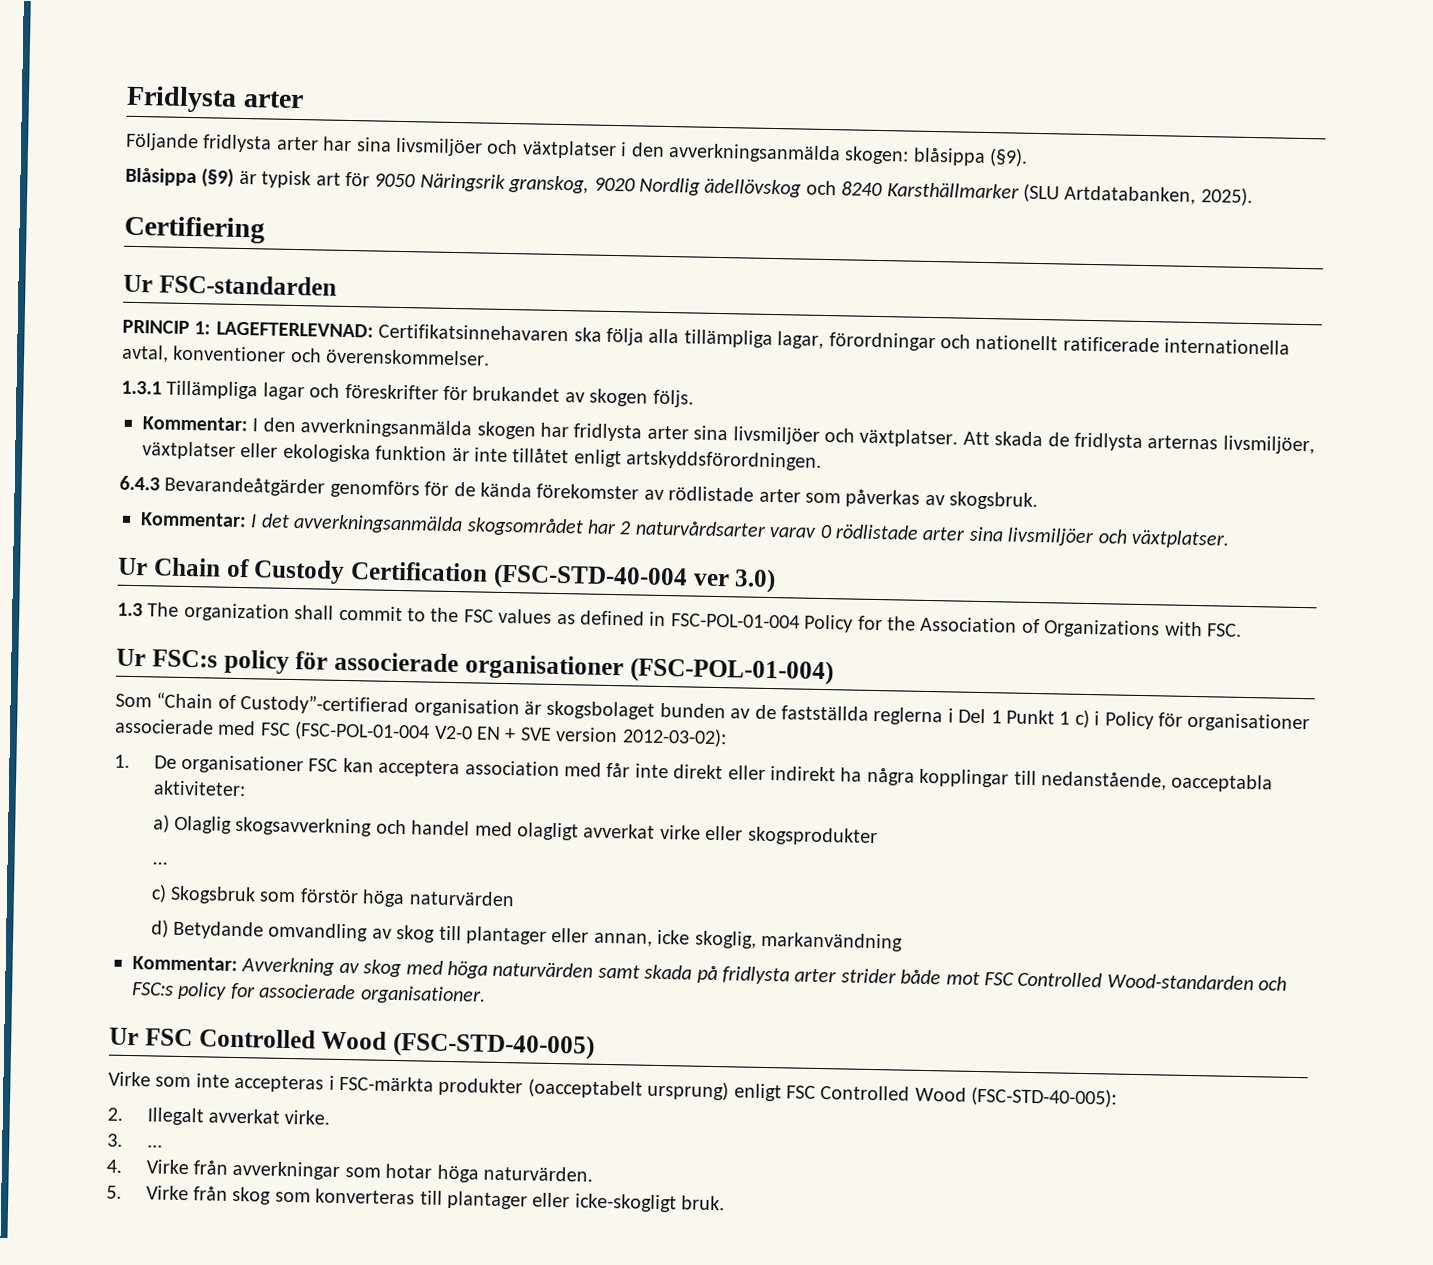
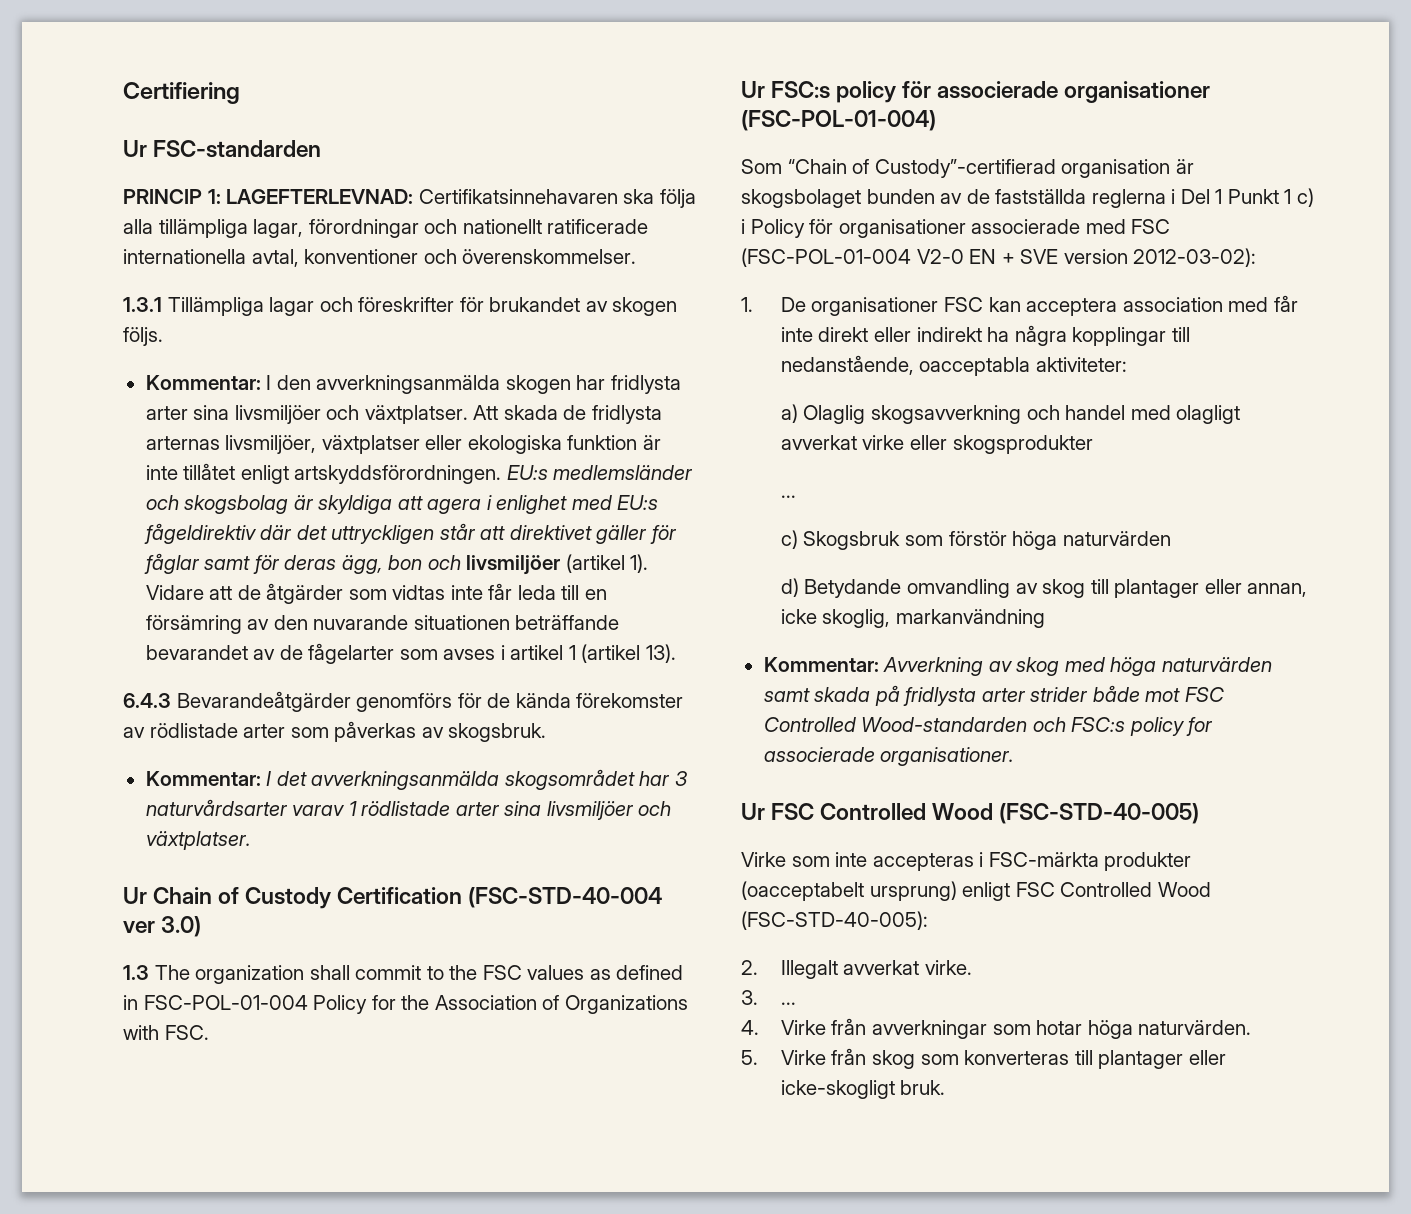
[126,85,304,113] [125,132,1029,167] [125,167,1253,207] Fridlysta arter // Följande fridlysta arter har sina livsmiljöer och växtplatser i den avverkningsanmälda skogen: blåsippa (§9). // Blåsippa (§9) är typisk art för 9050 Näringsrik granskog, 9020 Nordlig ädellövskog och 8240 Karsthällmarker (SLU Artdatabanken, 2025). // -> (123, 93) none
(823, 460) none -> [506,465,694,480] [145,495,659,514] [143,523,677,544] [143,553,649,575] [145,583,607,604] [145,615,620,634] [145,643,676,664] EU:s medlemsländer och skogsbolag är skyldiga att agera i enlighet med EU:s fågeldirektiv där det uttryckligen står att direktivet gäller för fåglar samt för deras ägg, bon och livsmiljöer (artikel 1). Vidare att de åtgärder som vidtas inte får leda till en försämring av den nuvarande situationen beträffande bevarandet av de fågelarter som avses i artikel 1 (artikel 13).
[619,521,632,535] 2 -> [674,771,688,786] 3
[819,524,833,539] 0 -> [348,801,357,816] 1

